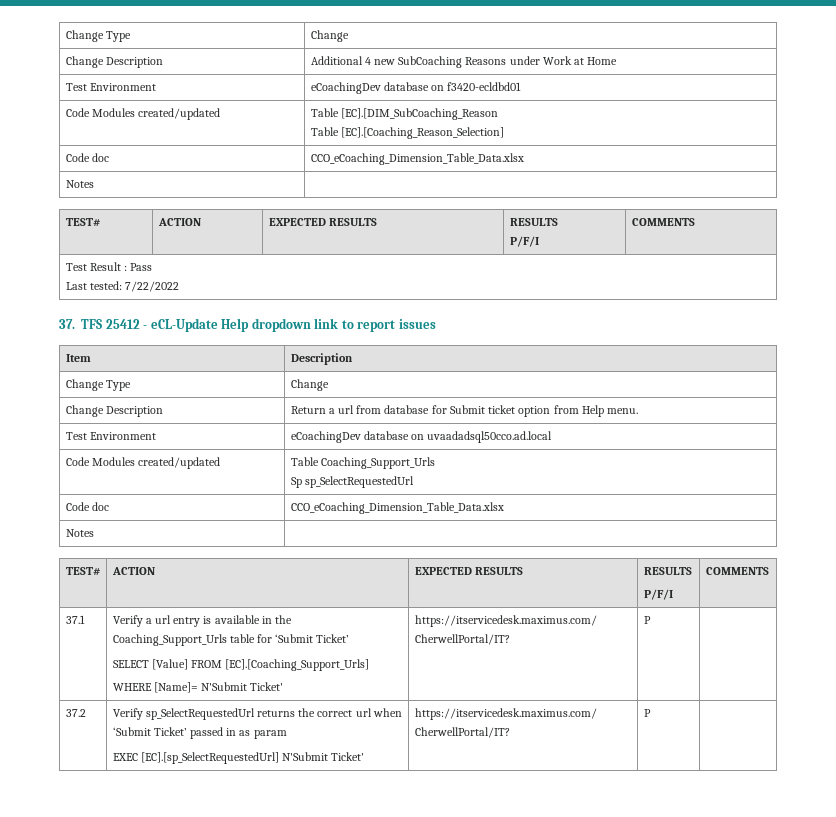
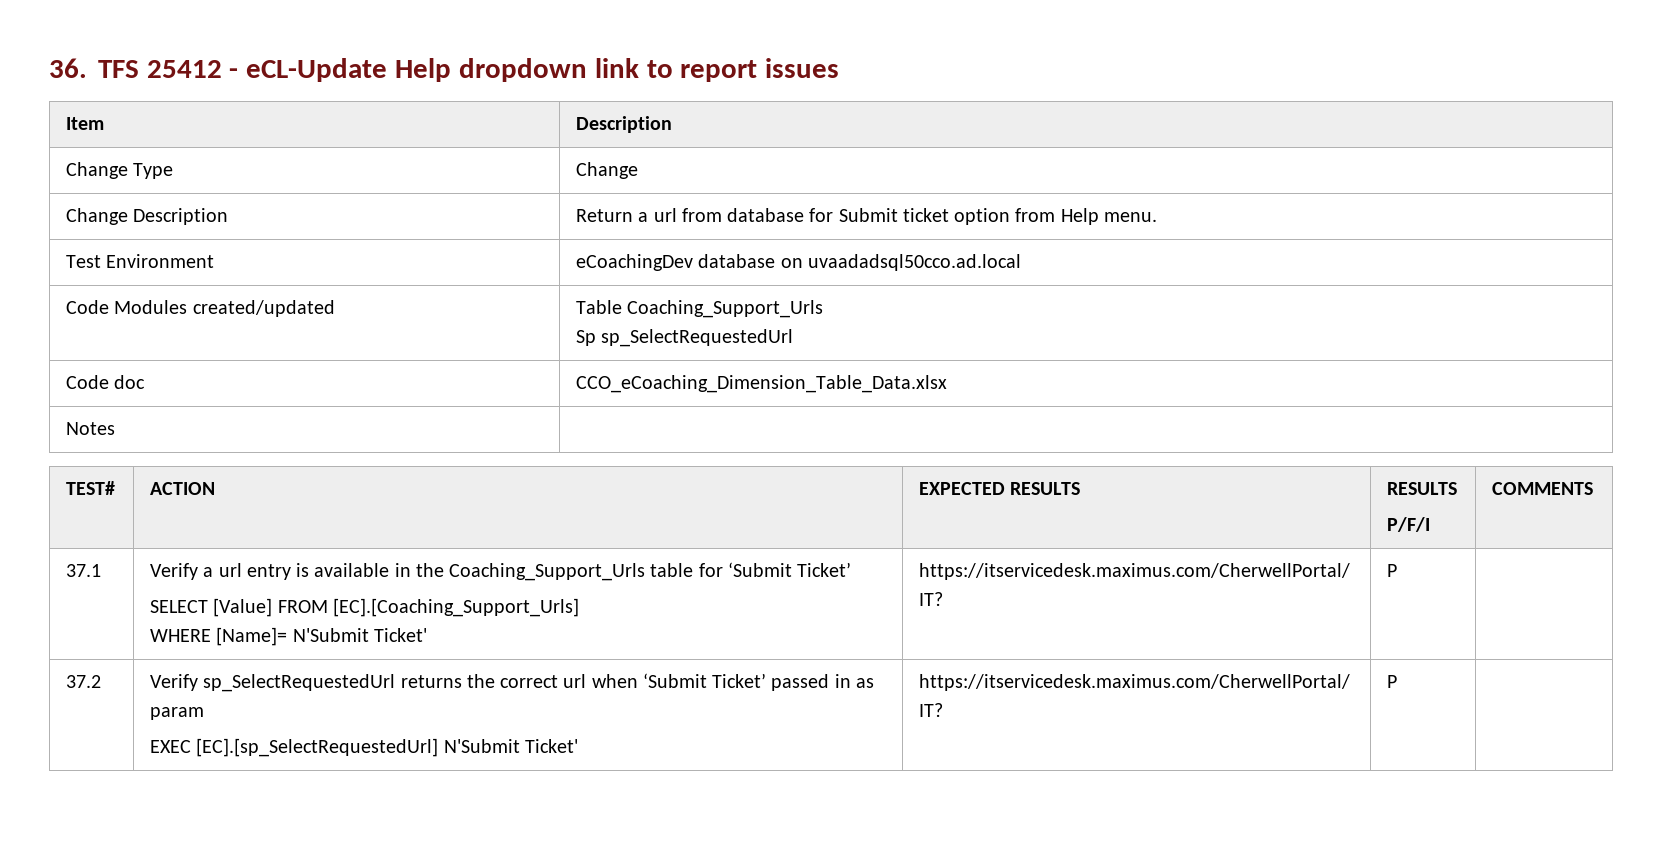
[65,30,131,42] [310,30,349,42] [65,56,163,68] [310,56,618,68] [65,83,156,91] [310,82,522,94] [65,108,220,120] [310,108,498,120] [310,127,504,139] [65,153,109,162] [310,153,524,165] [65,180,94,188] [65,218,101,226] [157,218,201,226] [268,218,377,226] [509,218,558,226] [509,236,539,247] [631,218,695,226] [65,262,153,271] [65,281,179,292] [59,319,75,329] Change Type | Change // Change Description | Additional 4 new SubCoaching Reasons under Work at Home // Test Environment | eCoachingDev database on f3420-ecldbd01 // Code Modules created/updated | Table [EC].[DIM_SubCoaching_Reason // Table [EC].[Coaching_Reason_Selection] // Code doc | CCO_eCoaching_Dimension_Table_Data.xlsx // Notes | // TEST# | ACTION | EXPECTED RESULTS | RESULTS // P/F/I | COMMENTS // Test Result : Pass // Last tested: 7/22/2022 // 37. -> [49,58,87,78] 36.

